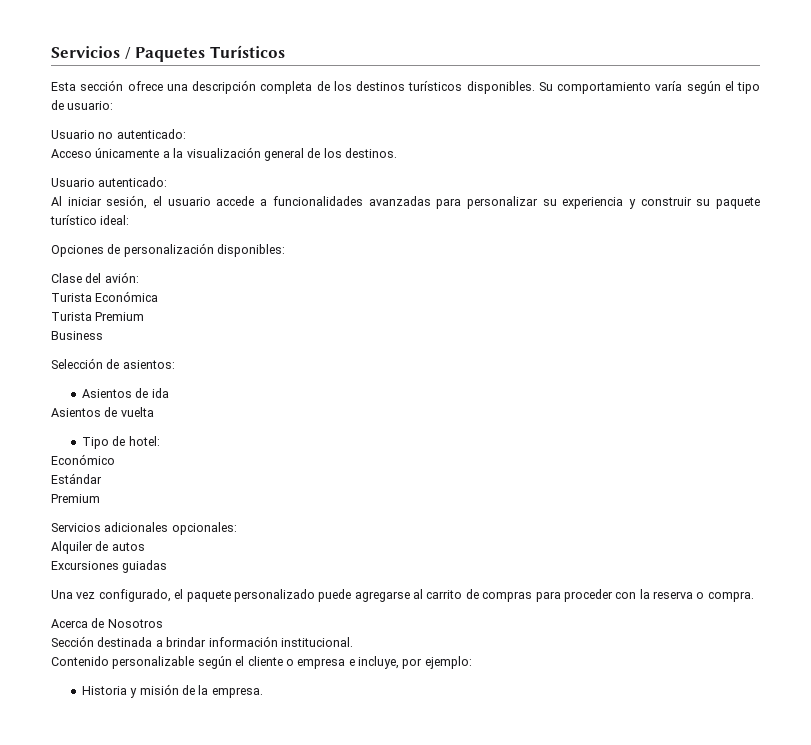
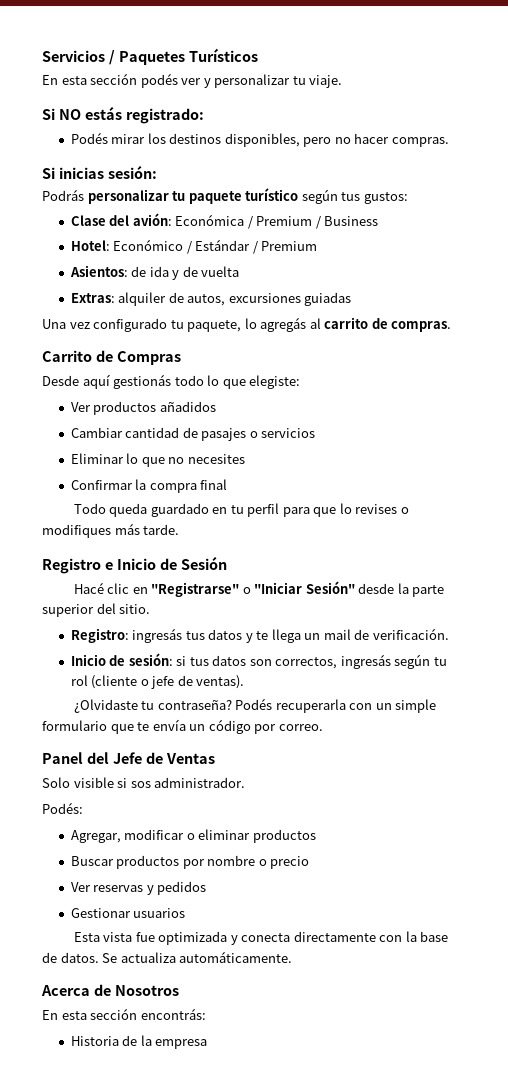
[51,80,760,94] [51,100,114,110] [51,129,186,139] [51,147,397,161] [51,177,168,187] [51,195,760,209] [50,215,130,225] [51,243,286,257] [51,272,139,283] [51,291,159,302] [51,312,145,321] [51,331,103,340] [51,358,175,369] [81,389,132,398] Esta sección ofrece una descripción completa de los destinos turísticos disponibles. Su comportamiento varía según el tipo de usuario: // Usuario no autenticado: // Acceso únicamente a la visualización general de los destinos. // Usuario autenticado: // Al iniciar sesión, el usuario accede a funcionalidades avanzadas para personalizar su experiencia y construir su paquete turístico ideal: // Opciones de personalización disponibles: // Clase del avión: // Turista Económica // Turista Premium // Business // Selección de asientos: // Asientos -> [42,73,343,88] [42,106,204,124] [70,132,449,147] [42,165,157,179] [42,188,408,204] [70,213,379,229] [70,239,318,254] [69,265,128,277] En esta sección podés ver y personalizar tu viaje. // Si NO estás registrado: // Podés mirar los destinos disponibles, pero no hacer compras. // Si inicias sesión: // Podrás personalizar tu paquete turístico según tus gustos: // Clase del avión: Económica / Premium / Business // Hotel: Económico / Estándar / Premium // Asientos:
[51,408,101,417] // Asientos -> [172,270,180,280] y
[81,436,160,449] [51,454,115,465] [51,473,102,484] [51,494,100,503] [51,522,237,535] [51,541,145,554] [51,560,168,573] [51,589,754,602] [51,618,163,628] [51,636,353,647] [51,656,472,669] Tipo de hotel: // Económico // Estándar // Premium // Servicios adicionales opcionales: // Alquiler de autos // Excursiones guiadas // Una vez configurado, el paquete personalizado puede agregarse al carrito de compras para proceder con la reserva o compra. // Acerca de Nosotros // Sección destinada a brindar información institucional. // Contenido personalizable según el cliente o empresa e incluye, por ejemplo: -> [70,292,352,306] [42,317,452,332] [42,350,181,365] [42,374,301,389] [70,401,216,415] [70,427,316,441] [70,453,245,467] [70,479,228,493] [73,503,409,517] [42,523,180,538] [42,556,227,574] [73,581,445,597] [42,603,151,617] [70,628,449,643] [70,653,447,669] [70,675,245,689] [73,698,437,713] [42,719,323,734] [42,752,215,764] [42,777,246,788] [42,802,83,814] [70,829,316,843] [70,855,310,869] [70,881,207,895] [70,908,186,918] [73,931,449,945] [42,951,293,963] [41,984,179,996] [42,1008,206,1020] Extras: alquiler de autos, excursiones guiadas // Una vez configurado tu paquete, lo agregás al carrito de compras. // Carrito de Compras // Desde aquí gestionás todo lo que elegiste: // Ver productos añadidos // Cambiar cantidad de pasajes o servicios // Eliminar lo que no necesites // Confirmar la compra final // Todo queda guardado en tu perfil para que lo revises o modifiques más tarde. // Registro e Inicio de Sesión // Hacé clic en "Registrarse" o "Iniciar Sesión" desde la parte superior del sitio. // Registro: ingresás tus datos y te llega un mail de verificación. // Inicio de sesión: si tus datos son correctos, ingresás según tu rol (cliente o jefe de ventas). // ¿Olvidaste tu contraseña? Podés recuperarla con un simple formulario que te envía un código por correo. // Panel del Jefe de Ventas // Solo visible si sos administrador. // Podés: // Agregar, modificar o eliminar productos // Buscar productos por nombre o precio // Ver reservas y pedidos // Gestionar usuarios // Esta vista fue optimizada y conecta directamente con la base de datos. Se actualiza automáticamente. // Acerca de Nosotros // En esta sección encontrás:
[130,684,179,698] y misión -> (119, 1041) none
[211,687,263,698] empresa. -> [155,1039,208,1049] empresa

